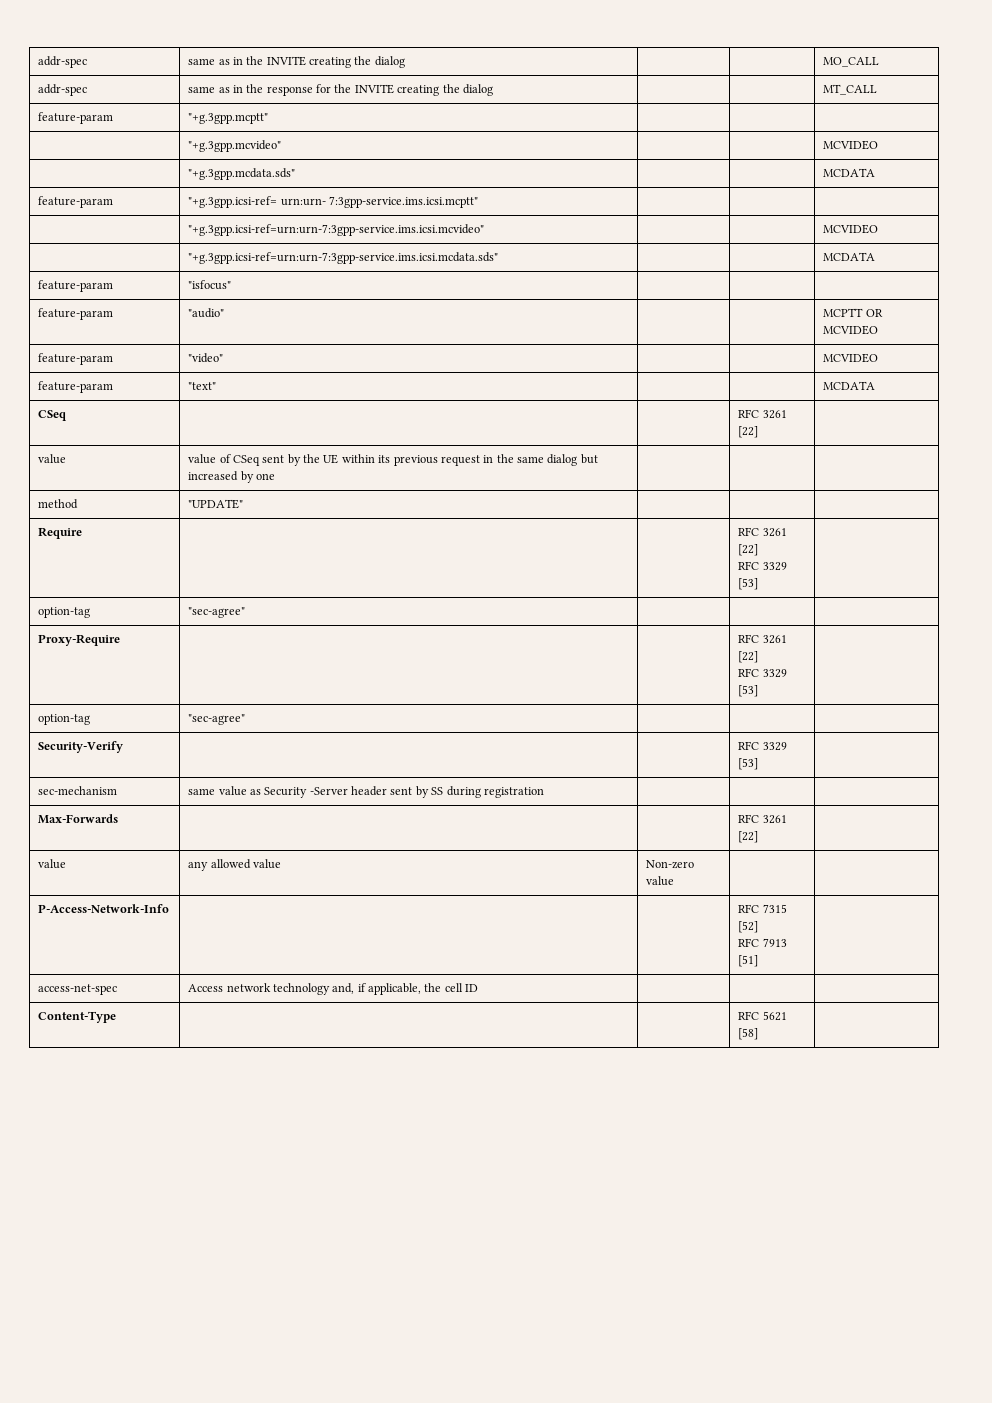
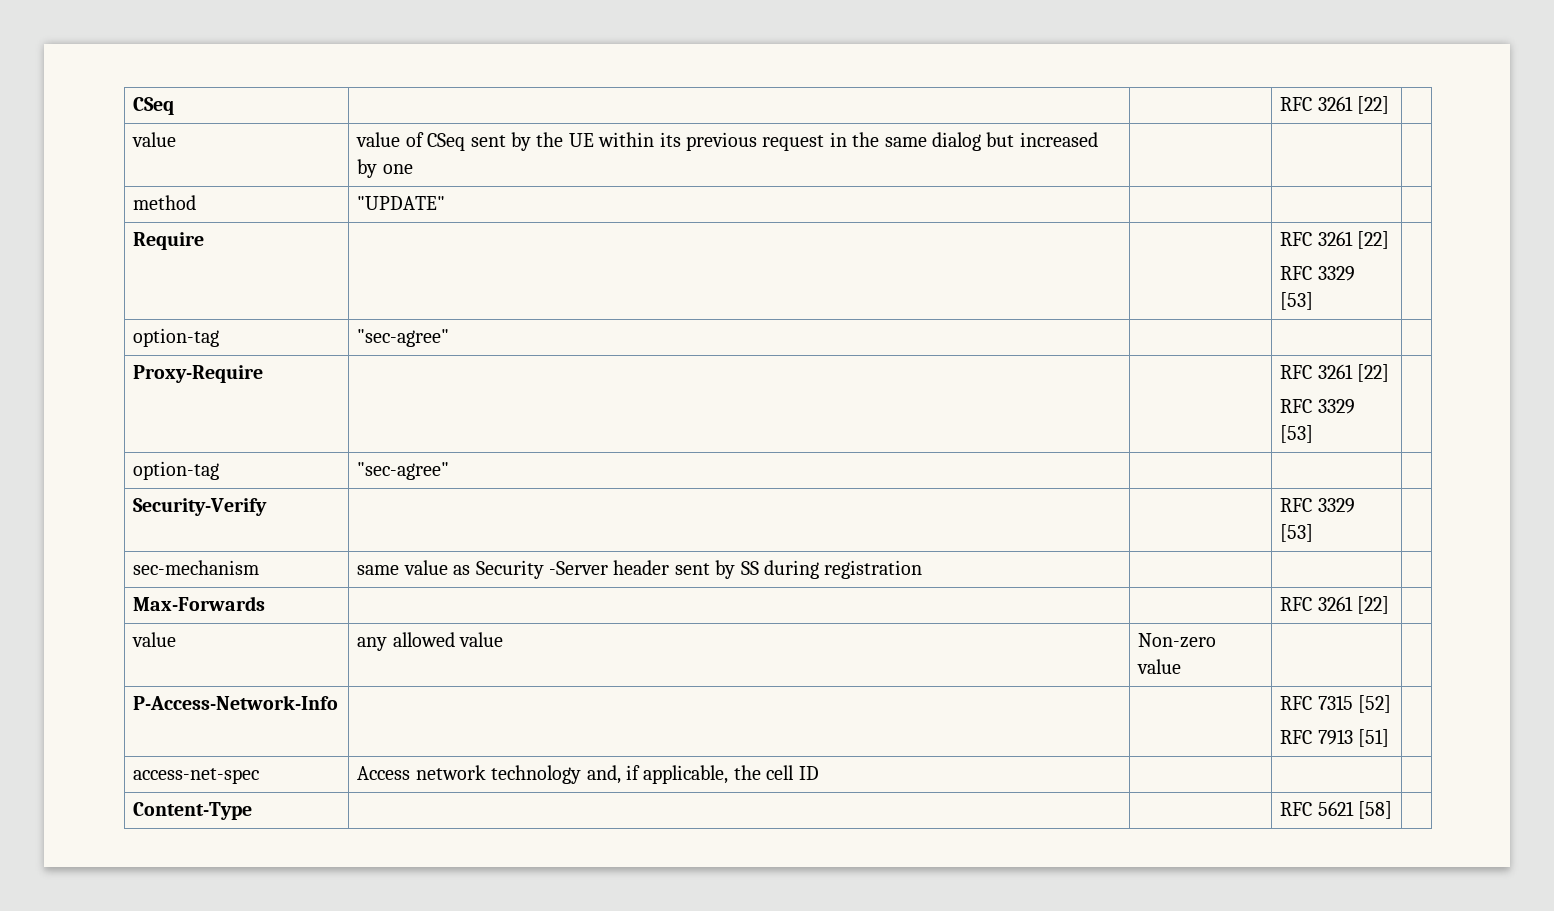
[38,56,88,68] [188,56,405,68] [823,57,880,67] [38,84,88,96] [188,84,493,96] [823,84,878,95] [38,112,114,124] [188,113,269,124] [188,140,282,152] [823,140,879,150] [188,168,296,180] [823,168,876,177] [38,196,114,208] [188,196,478,208] [188,224,485,236] [823,224,879,234] [188,252,499,264] [823,252,876,261] [38,280,114,292] [188,280,232,290] [38,308,114,320] [188,308,225,318] [823,308,883,317] [823,325,879,335] [38,353,114,365] [188,353,224,363] [823,353,879,363] [38,381,114,393] [188,382,217,390] [823,381,876,390] addr-spec | same as in the INVITE creating the dialog | | | MO_CALL // addr-spec | same as in the response for the INVITE creating the dialog | | | MT_CALL // feature-param | "+g.3gpp.mcptt" | | | // | "+g.3gpp.mcvideo" | | | MCVIDEO // | "+g.3gpp.mcdata.sds" | | | MCDATA // feature-param | "+g.3gpp.icsi-ref= urn:urn- 7:3gpp-service.ims.icsi.mcptt" | | | // | "+g.3gpp.icsi-ref=urn:urn-7:3gpp-service.ims.icsi.mcvideo" | | | MCVIDEO // | "+g.3gpp.icsi-ref=urn:urn-7:3gpp-service.ims.icsi.mcdata.sds" | | | MCDATA // feature-param | "isfocus" | | | // feature-param | "audio" | | | MCPTT OR MCVIDEO // feature-param | "video" | | | MCVIDEO // feature-param | "text" | | | MCDATA // -> (133, 106) none

